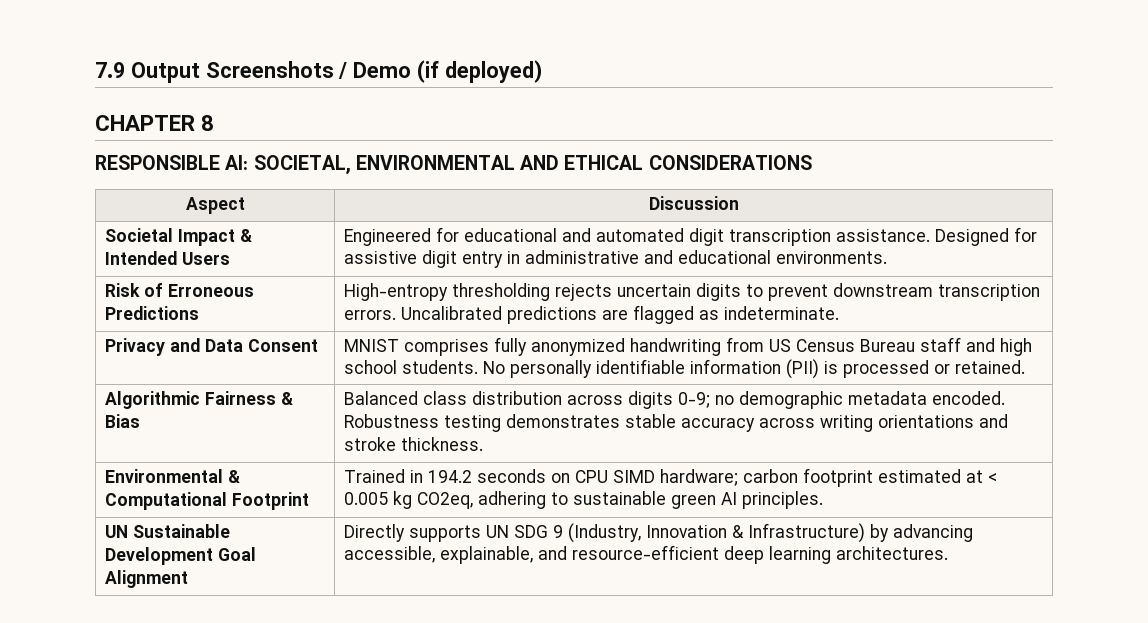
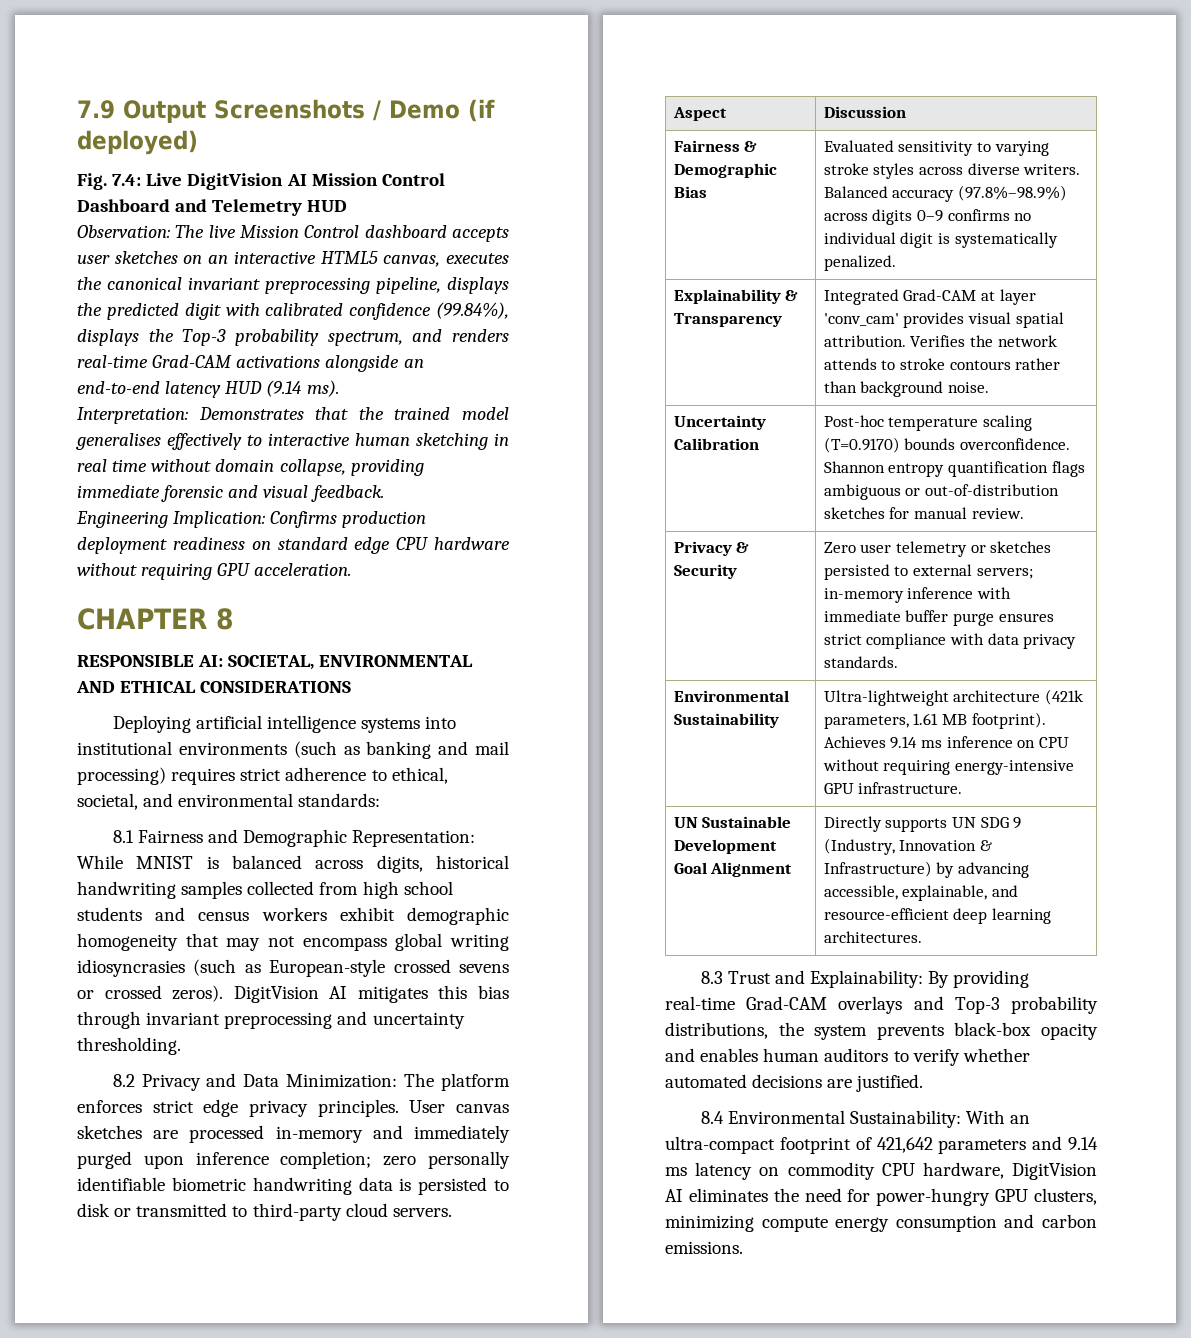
(542, 71) none -> [77,173,445,190] [77,199,348,216] [77,225,509,242] [77,251,510,267] [77,277,509,294] [77,302,509,320] [77,329,510,346] [77,355,424,372] [77,380,339,398] [77,407,510,424] [76,433,509,450] [77,459,424,476] [77,485,384,502] [76,511,427,528] [77,537,510,554] [77,563,352,580] // Fig. 7.4: Live DigitVision AI Mission Control Dashboard and Telemetry HUD // Observation: The live Mission Control dashboard accepts user sketches on an interactive HTML5 canvas, executes the canonical invariant preprocessing pipeline, displays the predicted digit with calibrated confidence (99.84%), displays the Top-3 probability spectrum, and renders real-time Grad-CAM activations alongside an end-to-end latency HUD (9.14 ms). // Interpretation: Demonstrates that the trained model generalises effectively to interactive human sketching in real time without domain collapse, providing immediate forensic and visual feedback. // Engineering Implication: Confirms production deployment readiness on standard edge CPU hardware without requiring GPU acceleration.
[185,197,245,214] [648,196,739,210] [105,228,253,246] [105,251,231,265] [344,227,1038,246] [344,250,888,268] [105,283,255,297] [105,306,200,320] [344,283,1041,301] [344,305,840,324] [105,338,319,356] [344,337,1033,356] [344,359,1026,379] [105,391,294,409] [105,414,141,428] [344,391,1006,409] [344,414,1009,432] [344,437,484,451] [105,469,241,483] [105,492,310,510] [344,468,998,487] [344,491,824,509] // Aspect | Discussion // Societal Impact & Intended Users | Engineered for educational and automated digit transcription assistance. Designed for assistive digit entry in administrative and educational environments. // Risk of Erroneous Predictions | High-entropy thresholding rejects uncertain digits to prevent downstream transcription errors. Uncalibrated predictions are flagged as indeterminate. // Privacy and Data Consent | MNIST comprises fully anonymized handwriting from US Census Bureau staff and high school students. No personally identifiable information (PII) is processed or retained. // Algorithmic Fairness & Bias | Balanced class distribution across digits 0-9; no demographic metadata encoded. Robustness testing demonstrates stable accuracy across writing orientations and stroke thickness. // Environmental & Computational Footprint | Trained in 194.2 seconds on CPU SIMD hardware; carbon footprint estimated at < 0.005 kg CO2eq, adhering to sustainable green AI principles. -> [112,715,457,733] [77,741,509,759] [77,767,448,785] [77,793,381,810] [112,829,476,847] [77,855,509,873] [77,881,453,899] [77,907,509,925] [77,933,509,951] [77,959,509,977] [77,985,509,1003] [77,1011,465,1029] [77,1037,181,1055] [112,1073,510,1091] [77,1099,509,1117] [77,1125,510,1143] [77,1151,511,1169] [77,1177,509,1195] [77,1203,452,1221] [672,107,727,121] [823,106,906,118] [673,140,758,152] [673,163,777,178] [673,186,707,198] [823,140,1049,156] [823,163,1081,179] [823,185,1068,202] [823,209,1032,225] [823,232,1058,248] [823,255,896,271] [673,289,799,304] [673,313,782,327] [823,289,1036,305] [823,312,1064,328] [823,335,1057,347] [823,358,1061,370] [823,381,990,397] [673,415,766,430] [673,438,759,450] [823,415,1033,431] [823,437,1071,453] [823,461,1085,477] [823,484,1060,500] [823,507,1024,519] [673,541,750,556] [673,564,737,579] [823,541,1052,557] [823,564,1033,580] [823,587,1012,603] [823,610,1054,626] [823,633,1077,649] [823,656,898,668] [673,690,789,702] [673,713,779,728] [823,689,1084,706] [823,712,1046,729] [823,736,1069,749] [822,759,1075,775] [823,782,963,794] // Deploying artificial intelligence systems into institutional environments (such as banking and mail processing) requires strict adherence to ethical, societal, and environmental standards: // 8.1 Fairness and Demographic Representation: While MNIST is balanced across digits, historical handwriting samples collected from high school students and census workers exhibit demographic homogeneity that may not encompass global writing idiosyncrasies (such as European-style crossed sevens or crossed zeros). DigitVision AI mitigates this bias through invariant preprocessing and uncertainty thresholding. // 8.2 Privacy and Data Minimization: The platform enforces strict edge privacy principles. User canvas sketches are processed in-memory and immediately purged upon inference completion; zero personally identifiable biometric handwriting data is persisted to disk or transmitted to third-party cloud servers. // Aspect | Discussion // Fairness & Demographic Bias | Evaluated sensitivity to varying stroke styles across diverse writers. Balanced accuracy (97.8%–98.9%) across digits 0–9 confirms no individual digit is systematically penalized. // Explainability & Transparency | Integrated Grad-CAM at layer 'conv_cam' provides visual spatial attribution. Verifies the network attends to stroke contours rather than background noise. // Uncertainty Calibration | Post-hoc temperature scaling (T=0.9170) bounds overconfidence. Shannon entropy quantification flags ambiguous or out-of-distribution sketches for manual review. // Privacy & Security | Zero user telemetry or sketches persisted to external servers; in-memory inference with immediate buffer purge ensures strict compliance with data privacy standards. // Environmental Sustainability | Ultra-lightweight architecture (421k parameters, 1.61 MB footprint). Achieves 9.14 ms inference on CPU without requiring energy-intensive GPU infrastructure.
(949, 553) none -> [700,970,1030,988] [665,996,1098,1014] [665,1022,1098,1040] [665,1048,1030,1066] [665,1074,924,1092] [700,1110,1031,1128] [665,1136,1098,1154] [665,1162,1097,1180] [665,1188,1097,1206] [665,1214,1097,1232] [665,1241,743,1254] // 8.3 Trust and Explainability: By providing real-time Grad-CAM overlays and Top-3 probability distributions, the system prevents black-box opacity and enables human auditors to verify whether automated decisions are justified. // 8.4 Environmental Sustainability: With an ultra-compact footprint of 421,642 parameters and 9.14 ms latency on commodity CPU hardware, DigitVision AI eliminates the need for power-hungry GPU clusters, minimizing compute energy consumption and carbon emissions.

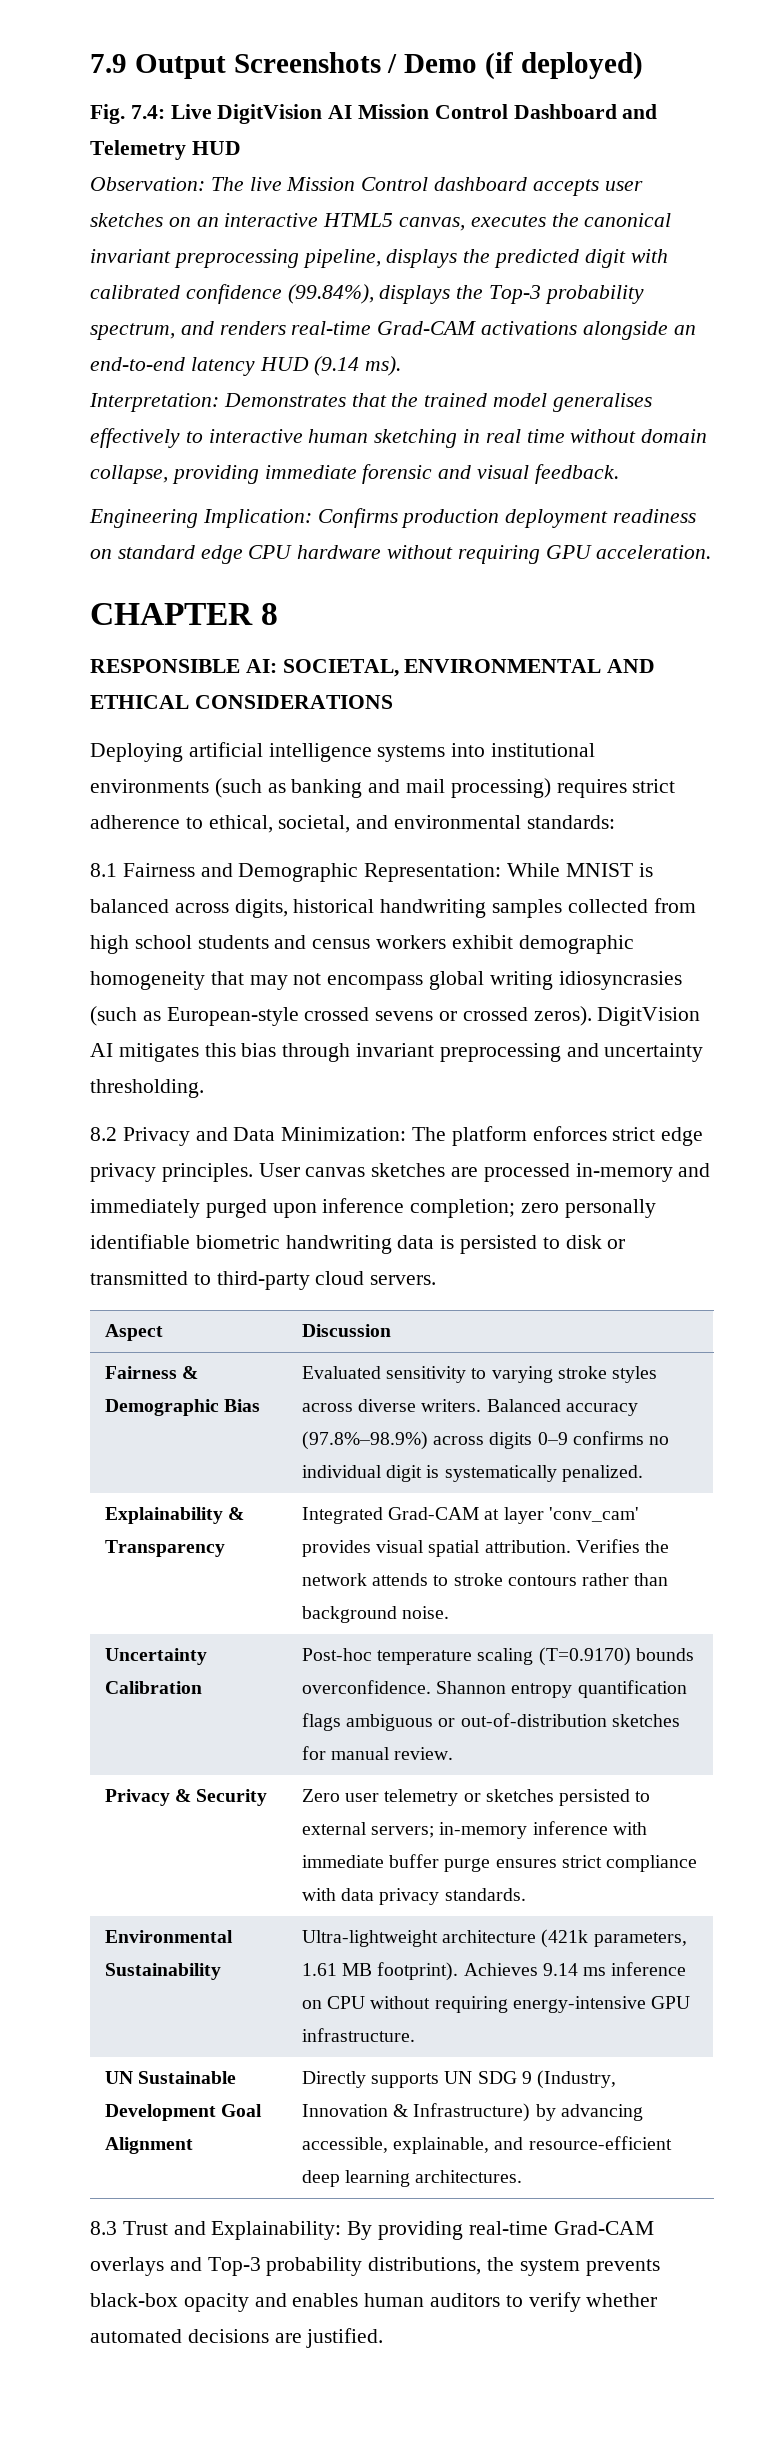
[700,1110,1031,1128] [665,1136,1098,1154] [665,1162,1097,1180] [665,1188,1097,1206] [665,1214,1097,1232] [665,1241,743,1254] // 8.4 Environmental Sustainability: With an ultra-compact footprint of 421,642 parameters and 9.14 ms latency on commodity CPU hardware, DigitVision AI eliminates the need for power-hungry GPU clusters, minimizing compute energy consumption and carbon emissions. -> (384, 2338) none

